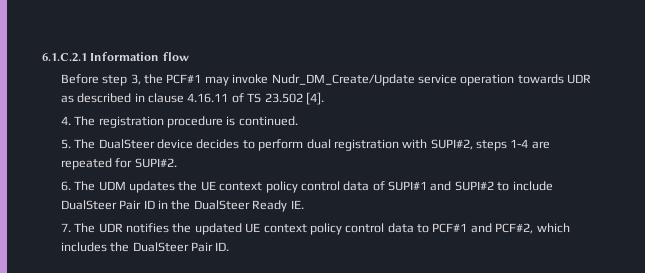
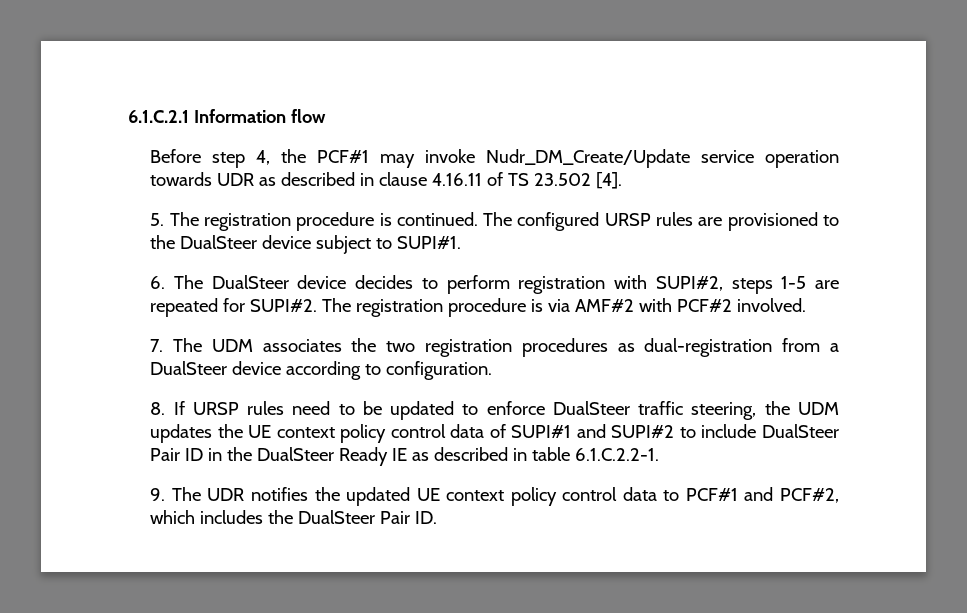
[130,74,141,85] 3, -> [256,150,271,165] 4,
[60,116,71,125] 4. -> [150,213,165,226] 5.
[60,139,71,149] // 5. -> [483,212,839,231] [150,235,462,254] [150,276,166,289] The configured URSP rules are provisioned to the DualSteer device subject to SUPI#1. // 6.
[306,139,331,149] dual -> (510, 284) none
[510,139,529,148] 1-4 -> [781,276,807,289] 1-5
[60,181,96,191] // 6. The -> [322,298,807,317] [150,338,839,357] [150,361,493,380] [150,401,790,420] The registration procedure is via AMF#2 with PCF#2 involved. // 7. The UDM associates the two registration procedures as dual-registration from a DualSteer device according to configuration. // 8. If URSP rules need to be updated to enforce DualSteer traffic steering, the
[290,200,304,209] [60,223,71,232] IE. // 7. -> [392,447,660,461] [150,488,166,501] IE as described in table 6.1.C.2.2-1. // 9.

